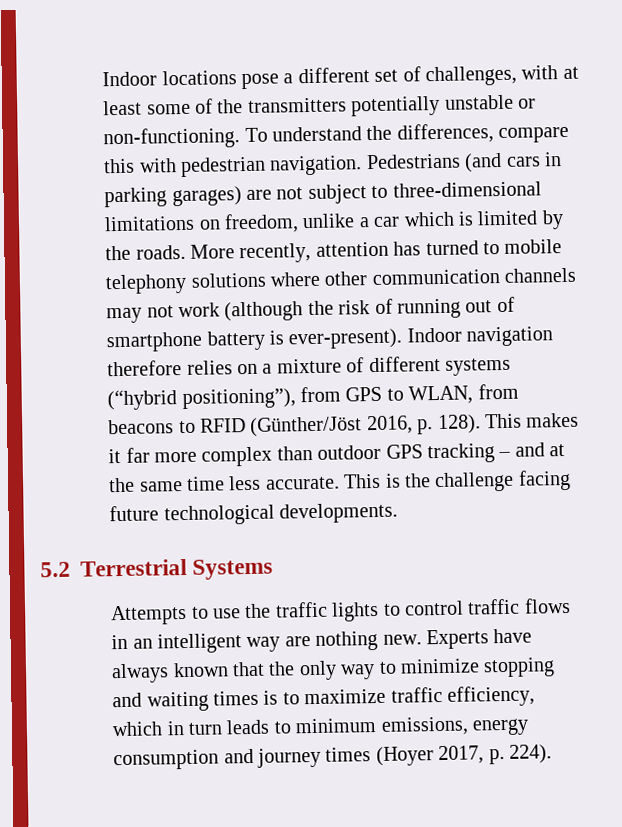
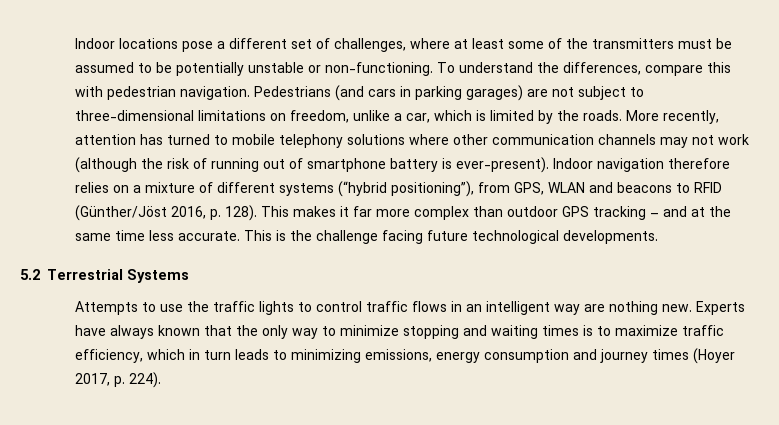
[521,65,559,80] with -> [409,38,450,49] where
(347, 105) none -> [677,38,732,49] [74,62,172,73] must be assumed to be
[373,216,401,227] car -> [405,113,430,123] car,
[345,383,519,405] GPS to WLAN, from -> [513,182,613,195] GPS, WLAN and
[295,718,378,734] minimum -> [290,349,361,363] minimizing

